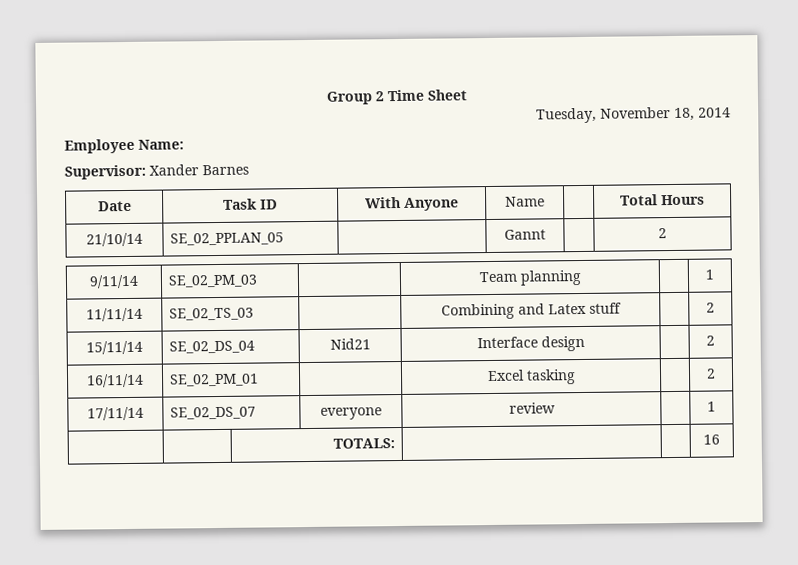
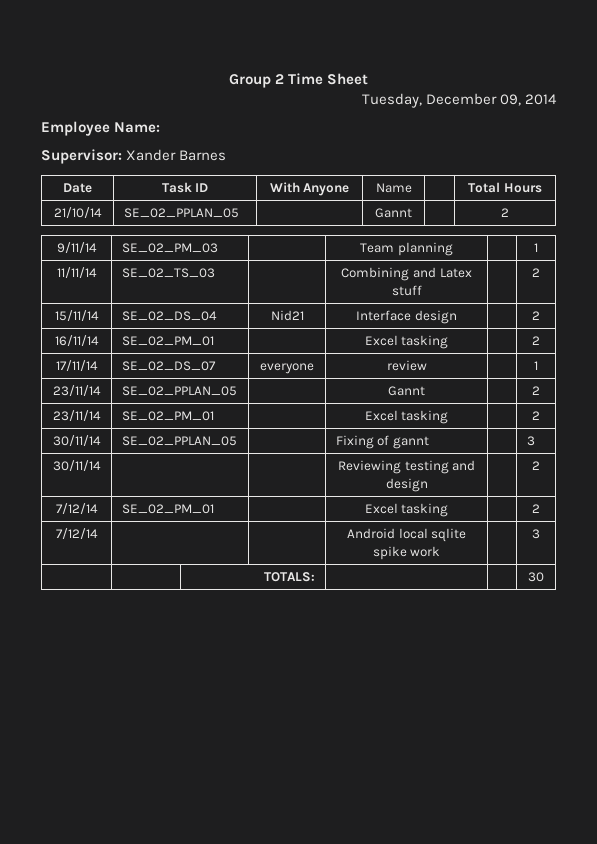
[600,107,695,121] November 18, -> [425,93,521,106] December 09,
(716, 406) none -> [52,385,101,396] [121,386,237,396] [388,386,425,396] [532,386,540,395] [52,410,101,421] [121,411,214,421] [364,410,449,424] [532,411,540,420] [52,435,101,446] [121,436,237,446] [335,435,430,449] [526,436,535,446] [52,460,101,471] [337,460,476,474] [385,478,428,492] [532,461,540,470] [55,503,98,514] [121,504,214,514] [364,503,449,517] [532,504,540,513] [55,528,98,539] [346,528,467,542] [372,546,441,560] [532,529,540,539] // 23/11/14 | SE_02_PPLAN_05 | | Gannt | | 2 // 23/11/14 | SE_02_PM_01 | | Excel tasking | | 2 // 30/11/14 | SE_02_PPLAN_05 | | Fixing of gannt | | 3 // 30/11/14 | | | Reviewing testing and design | | 2 // 7/12/14 | SE_02_PM_01 | | Excel tasking | | 2 // 7/12/14 | | | Android local sqlite spike work | | 3
[703,434,720,445] 16 -> [528,572,544,582] 30

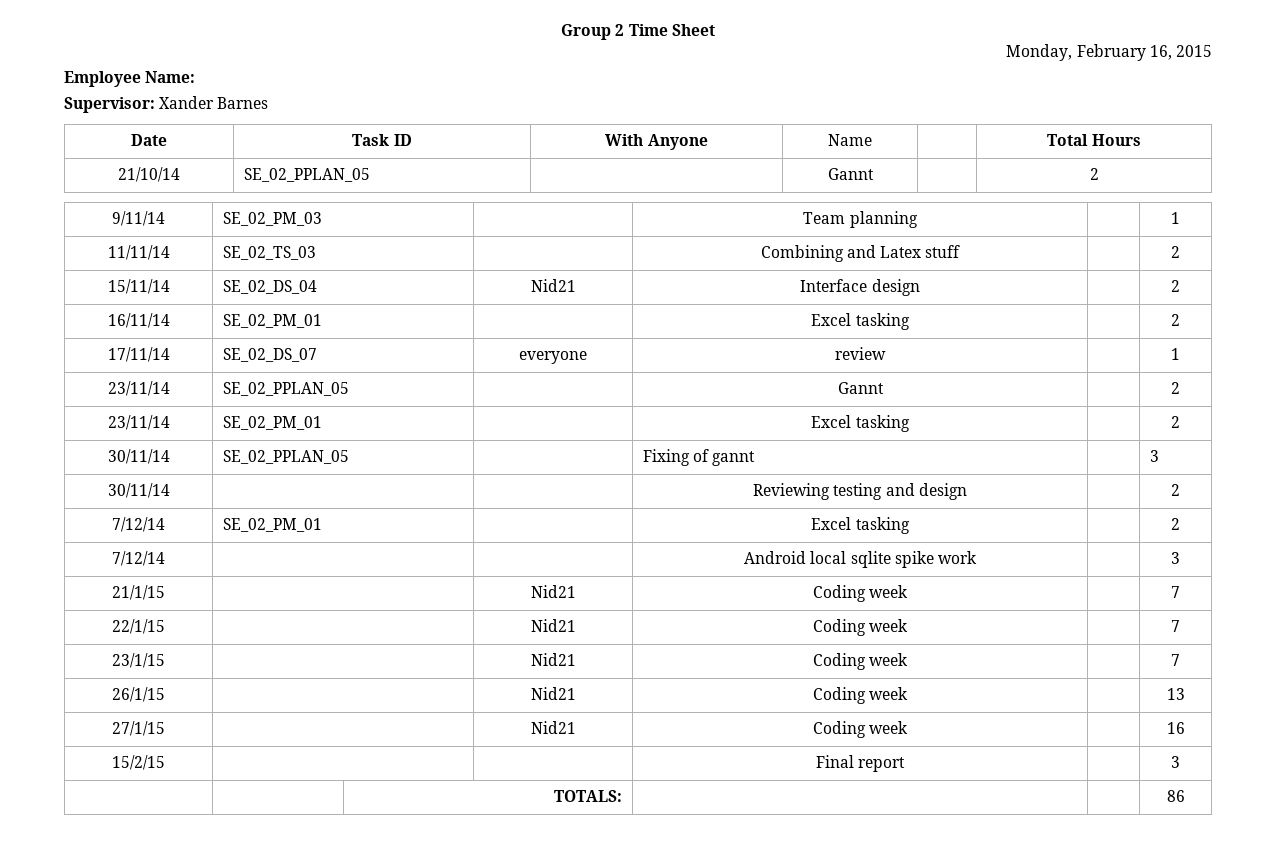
[361,93,557,108] Tuesday, December 09, 2014 -> [1006,44,1212,61] Monday, February 16, 2015
(540, 534) none -> [112,585,165,600] [530,585,576,598] [812,585,909,602] [1171,586,1180,598] [112,619,165,634] [530,619,576,632] [812,619,909,636] [1171,620,1180,632] [112,653,165,668] [530,653,576,666] [812,653,909,670] [1171,654,1180,666] [112,687,165,702] [530,687,576,700] [812,687,909,704] [1166,688,1185,700] [112,721,165,736] [530,721,576,734] [812,721,909,738] [1166,722,1185,734] [112,755,165,770] [815,755,906,772] [1171,756,1180,768] // 21/1/15 | | Nid21 | Coding week | | 7 // 22/1/15 | | Nid21 | Coding week | | 7 // 23/1/15 | | Nid21 | Coding week | | 7 // 26/1/15 | | Nid21 | Coding week | | 13 // 27/1/15 | | Nid21 | Coding week | | 16 // 15/2/15 | | | Final report | | 3
[528,572,544,582] 30 -> [1166,790,1185,802] 86

